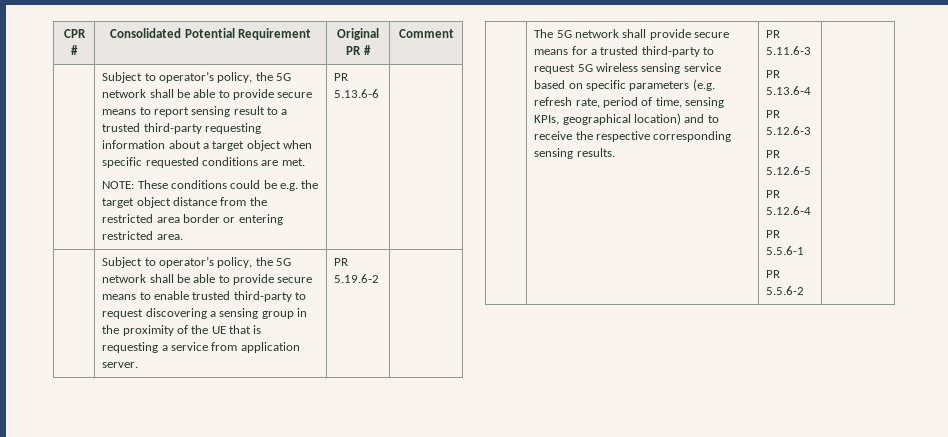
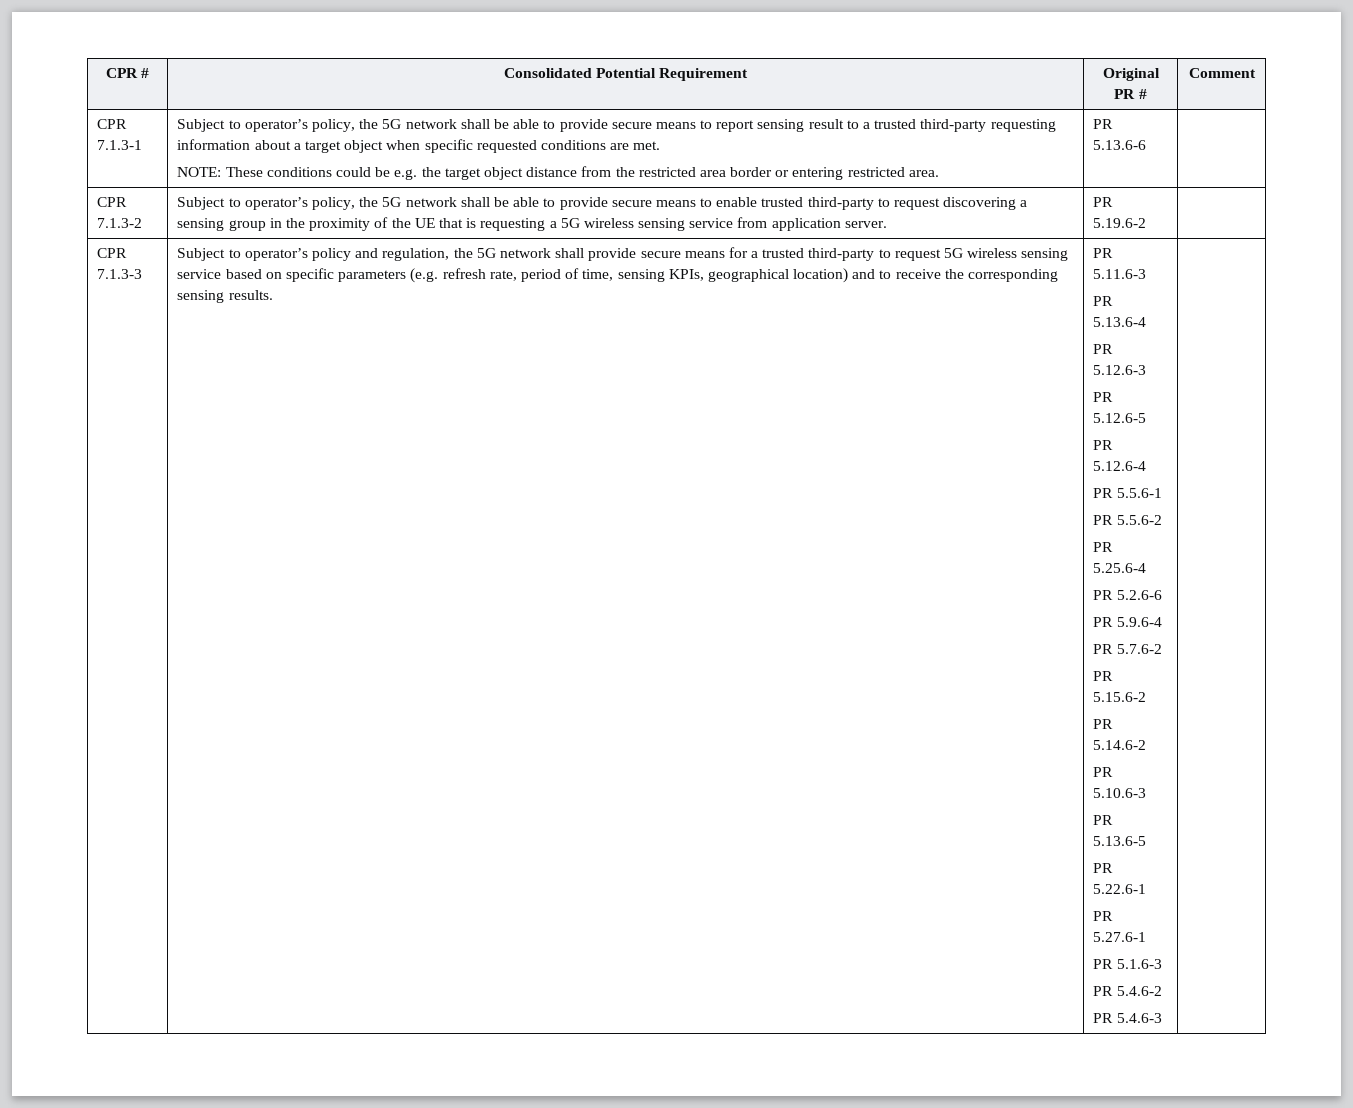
(454, 33) none -> [97,119,128,129] [97,140,143,150] CPR 7.1.3-1
(380, 93) none -> [97,197,128,207] [97,218,143,228] CPR 7.1.3-2
(168, 348) none -> [560,218,686,231] 5G wireless sensing
[534,29,554,38] | The -> [97,248,128,258] [97,269,143,279] [177,248,473,261] CPR 7.1.3-3 | Subject to operator’s policy and regulation, the
[595,131,650,142] respective -> (964, 274) none
(805, 290) none -> [1093,542,1114,552] [1093,563,1147,573] [1093,590,1162,600] [1093,617,1162,627] [1093,644,1162,654] [1093,671,1114,681] [1093,692,1147,702] [1093,719,1114,729] [1093,740,1147,750] [1093,767,1114,777] [1093,788,1147,798] [1093,815,1114,825] [1093,836,1147,846] [1093,863,1114,873] [1093,884,1147,894] [1093,911,1114,921] [1093,932,1147,942] [1093,959,1162,969] [1093,986,1162,996] [1093,1013,1162,1023] // PR 5.25.6-4 // PR 5.2.6-6 // PR 5.9.6-4 // PR 5.7.6-2 // PR 5.15.6-2 // PR 5.14.6-2 // PR 5.10.6-3 // PR 5.13.6-5 // PR 5.22.6-1 // PR 5.27.6-1 // PR 5.1.6-3 // PR 5.4.6-2 // PR 5.4.6-3

